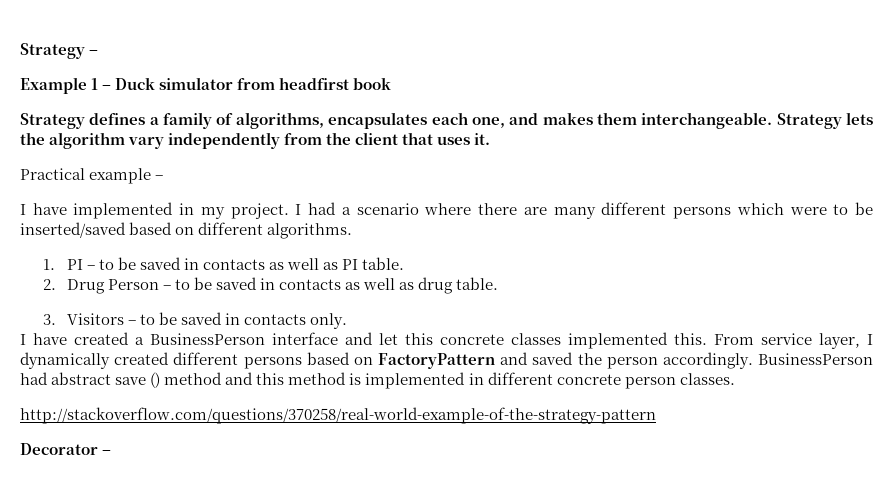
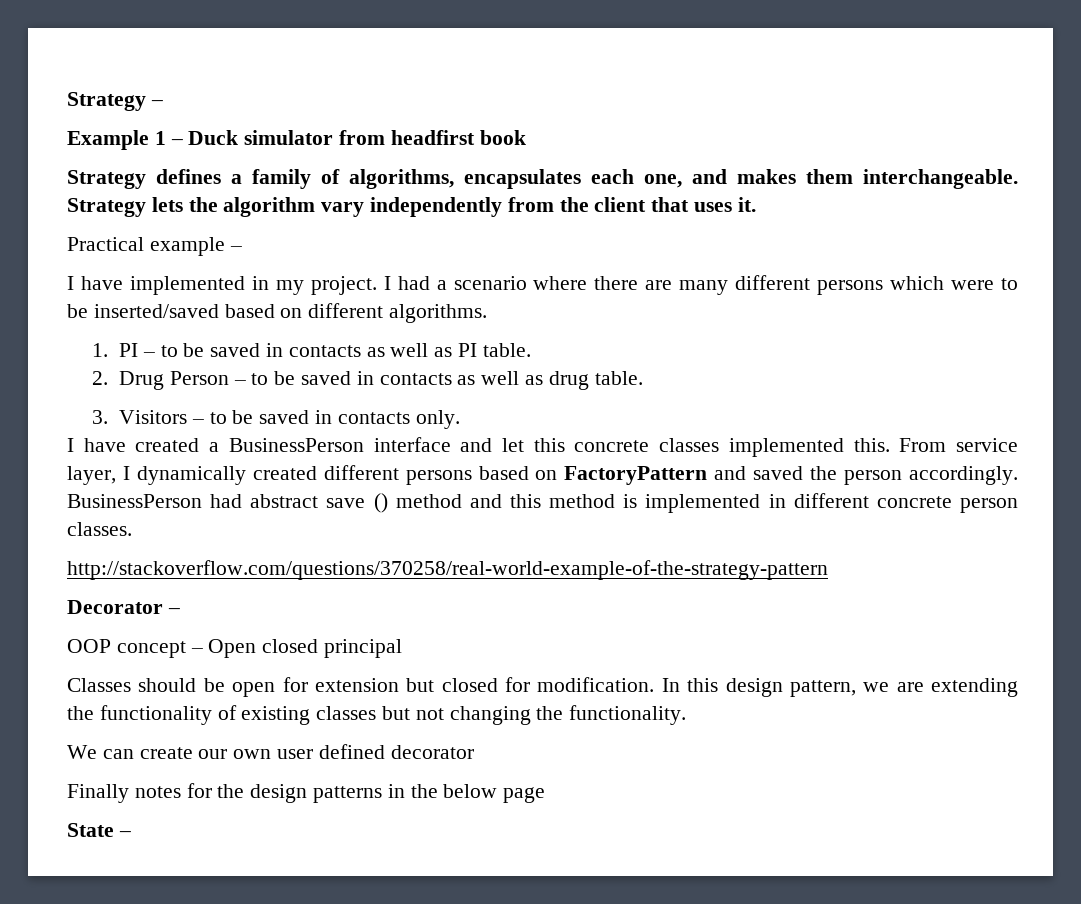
(112, 452) none -> [67,639,403,658] [67,677,1018,697] [67,705,687,725] [67,744,474,759] [67,783,546,803] [67,823,131,837] // OOP concept – Open closed principal // Classes should be open for extension but closed for modification. In this design pattern, we are extending the functionality of existing classes but not changing the functionality. // We can create our own user defined decorator // Finally notes for the design patterns in the below page // State –

